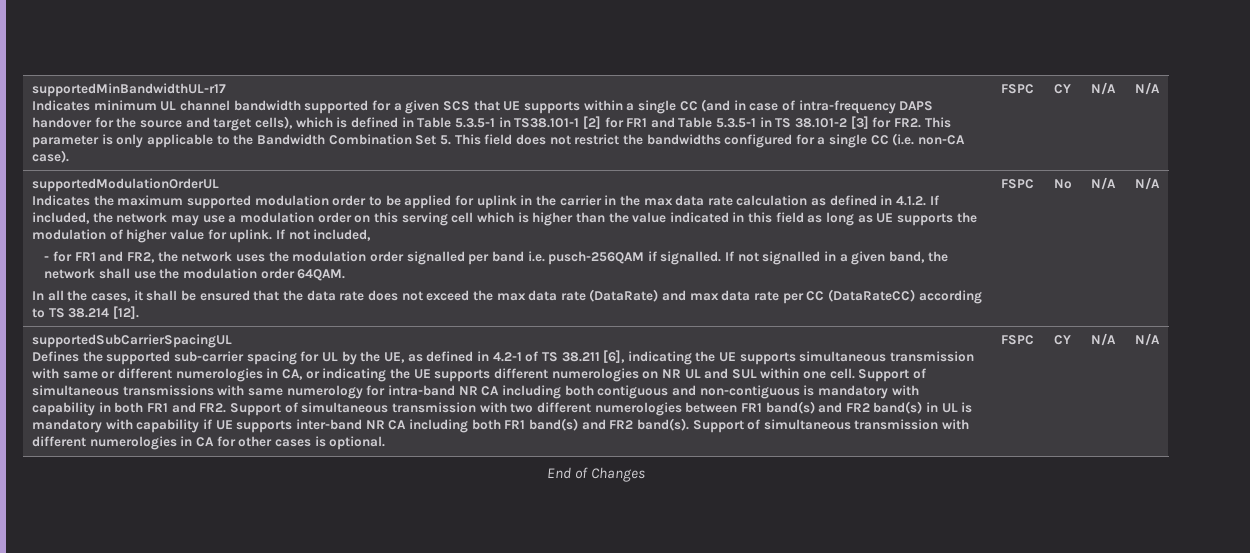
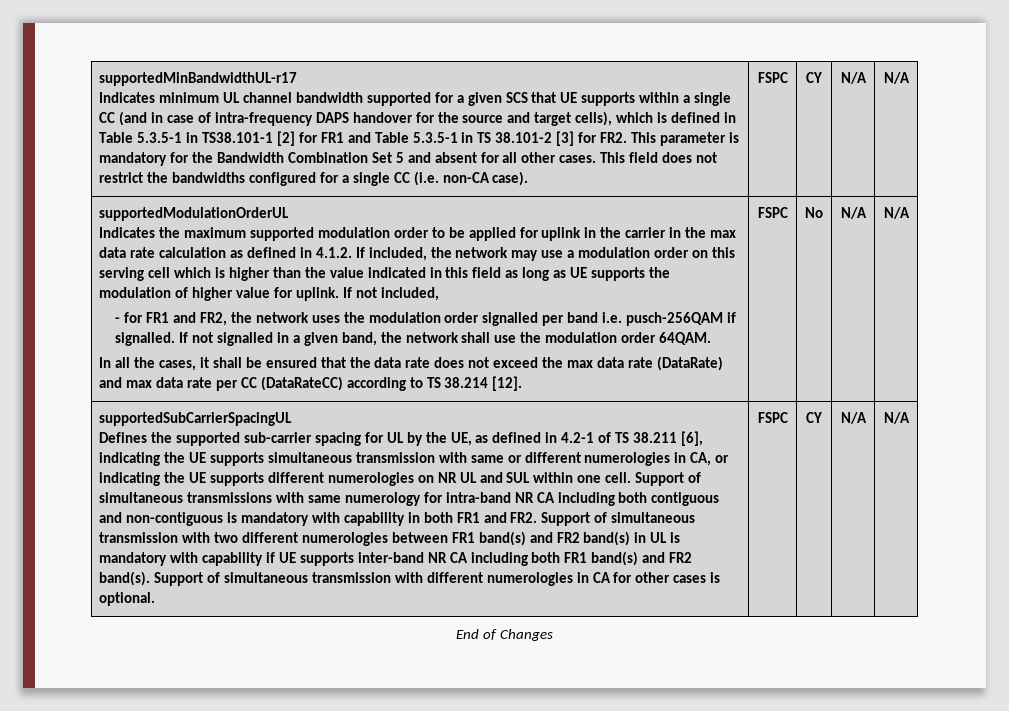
[116,134,230,148] only applicable to -> [99,152,190,166] mandatory for
[440,135,452,145] 5. -> [395,152,597,163] 5 and absent for all other cases.

